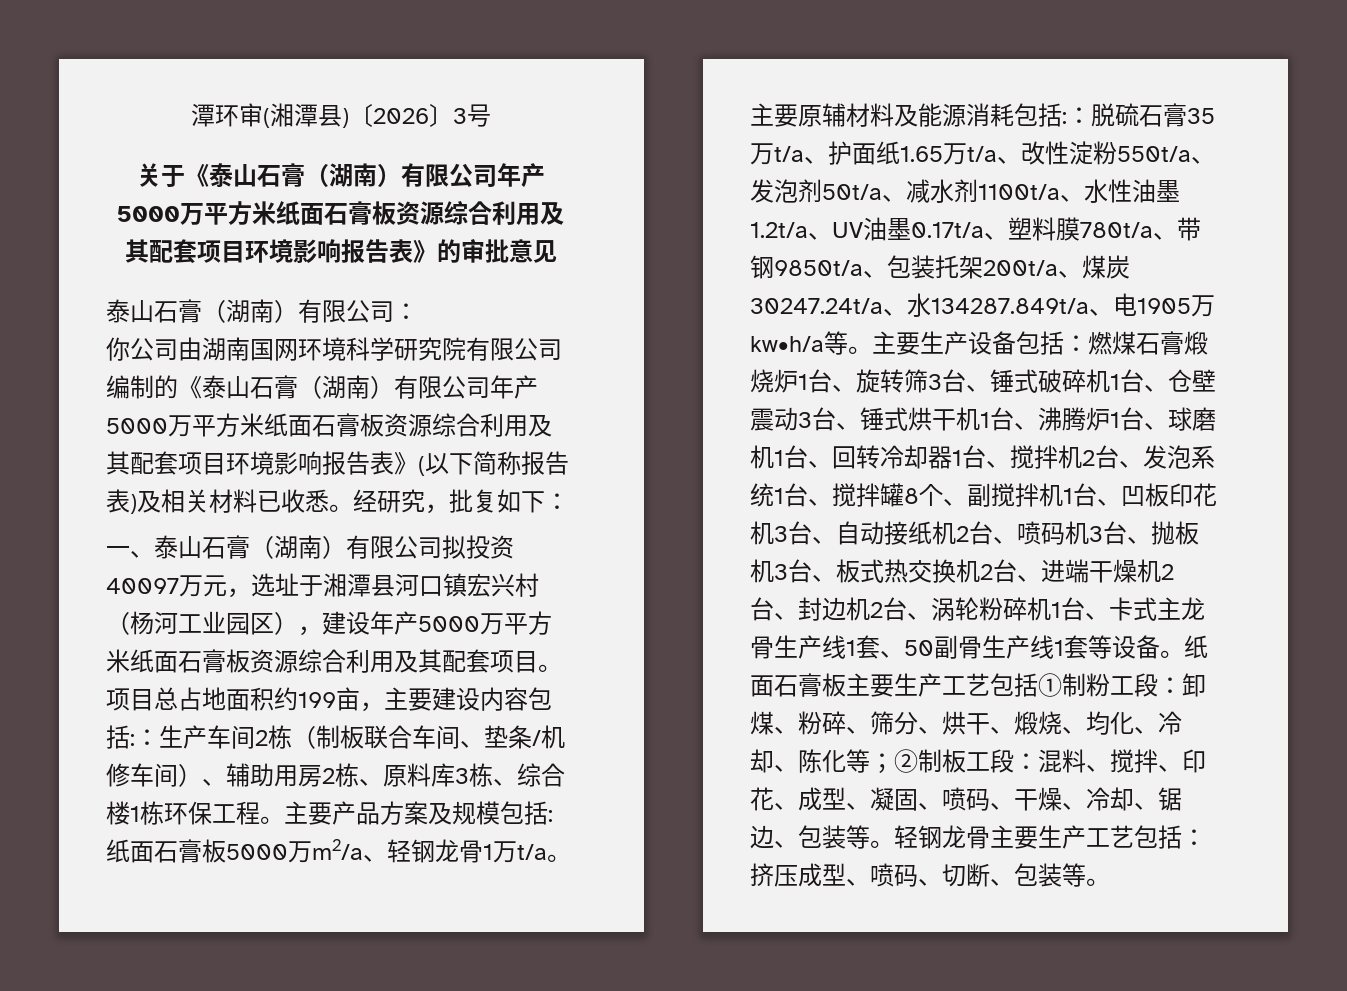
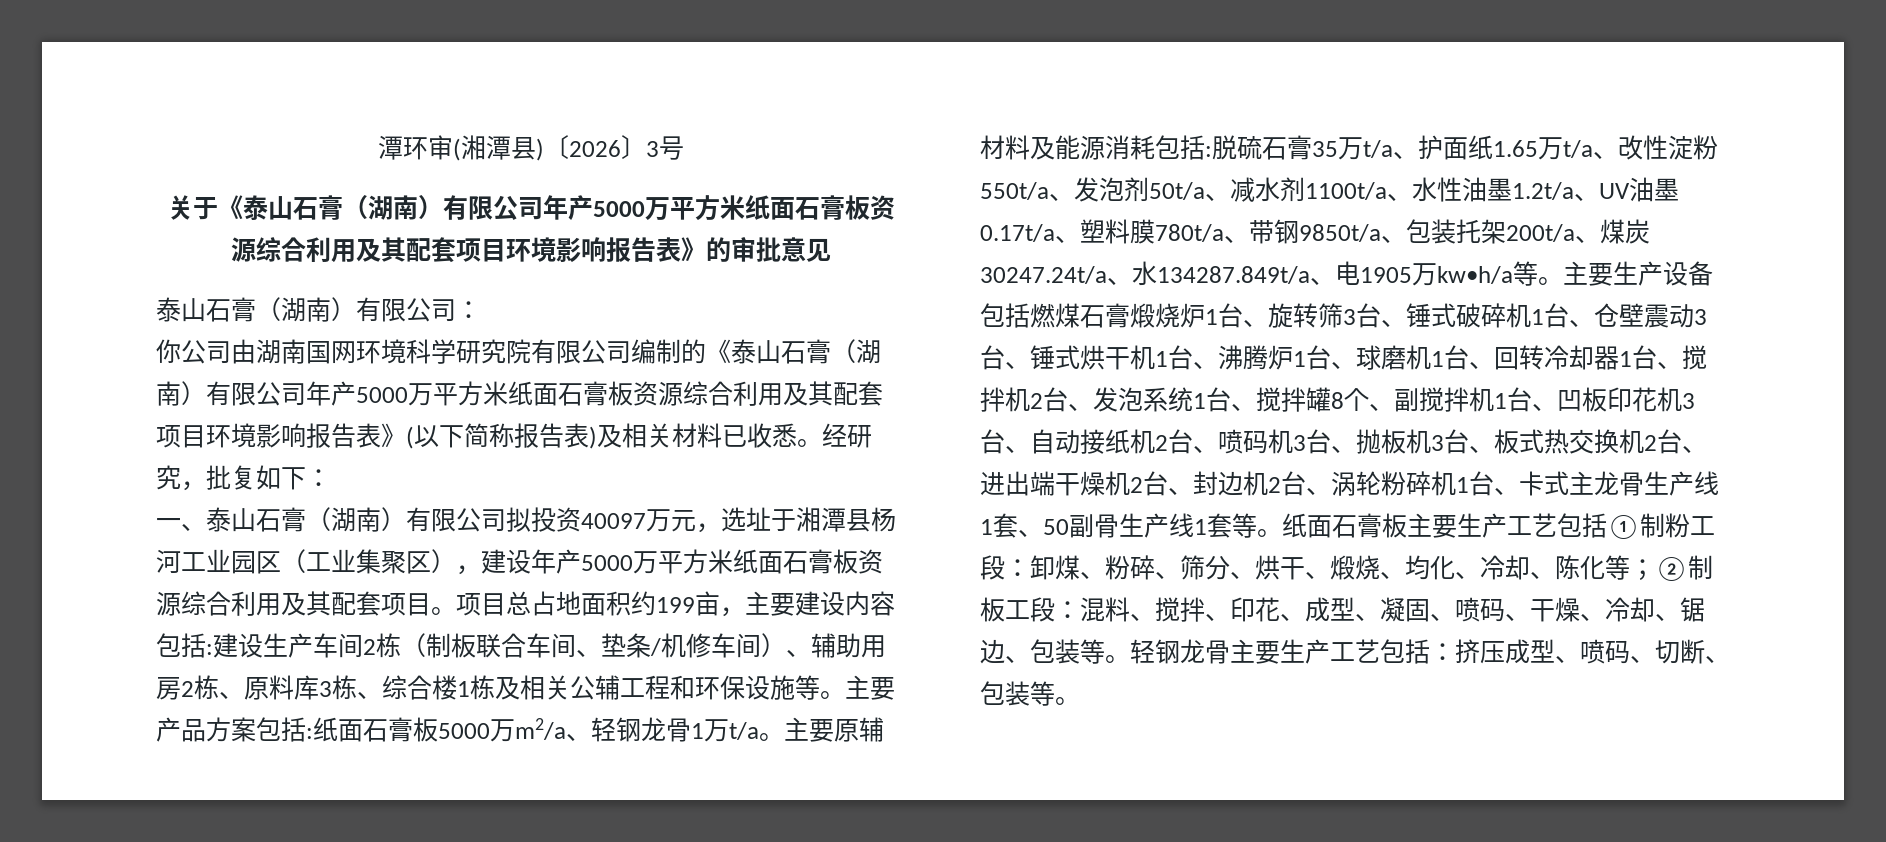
[395,573,539,597] [106,611,250,635] 河口镇宏兴村（杨河工业园 -> [871,507,896,532] [156,549,406,574] 杨河工业园区（工业集聚
[135,729,159,746] ： -> [213,633,263,658] 建设
[164,801,260,825] 环保工程 -> [495,675,820,700] 及相关公辅工程和环保设施等
[428,801,500,825] 及规模 -> (256, 729) none
[1067,107,1091,124] ： -> (1212, 151) none
[1064,335,1088,352] ： -> (1030, 315) none
(1065, 571) none -> [1005,471,1030,496] 出
[1112,635,1160,659] 设备 -> (1257, 525) none

